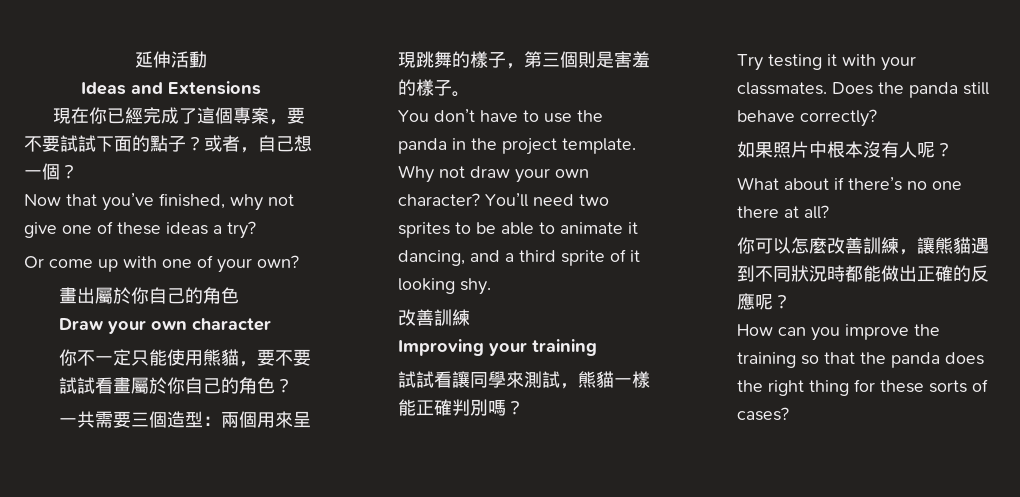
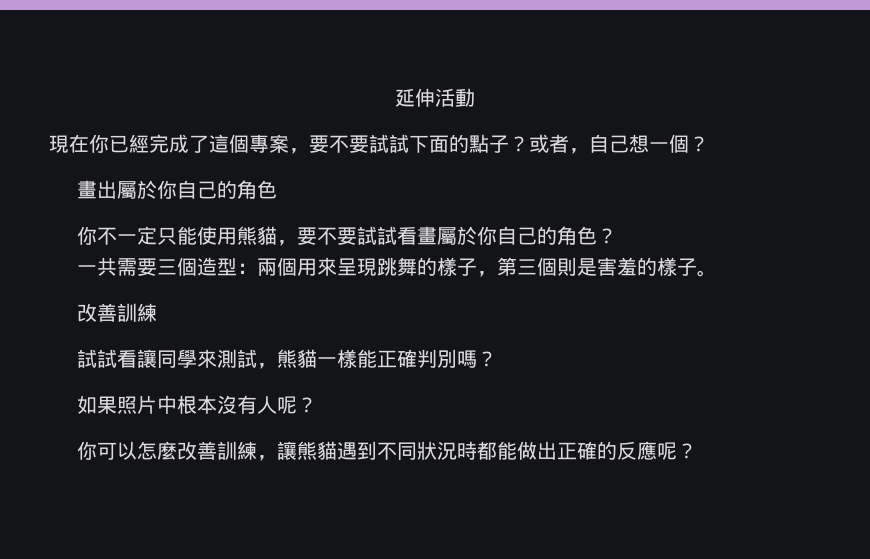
[81,81,261,95] // Ideas and Extensions -> (475, 97) none
[24,193,294,211] [24,221,256,239] [24,255,299,273] // Now that you’ve finished, why not give one of these ideas a try? // Or come up with one of your own? -> (709, 144) none
[59,318,272,334] // Draw your own character -> (278, 189) none
[398,109,604,123] [398,138,637,155] [398,165,590,183] [398,193,610,207] [398,222,639,238] [398,249,641,266] [398,278,492,295] [398,309,471,326] [398,339,598,356] // You don’t have to use the panda in the project template. Why not draw your own character? You’ll need two sprites to be able to animate it dancing, and a third sprite of it looking shy. // 改善訓練 // Improving your training -> [77,303,158,322] // 改善訓練
[737,54,917,71] [737,82,990,98] [737,109,878,127] // Try testing it with your classmates. Does the panda still behave correctly? -> (498, 359) none
[737,177,963,191] [737,205,830,219] // What about if there’s no one there at all? -> (318, 405) none
[737,324,941,341] [737,352,985,368] [737,379,989,396] [737,407,790,421] // How can you improve the training so that the panda does the right thing for these sorts of cases? -> (698, 451) none

